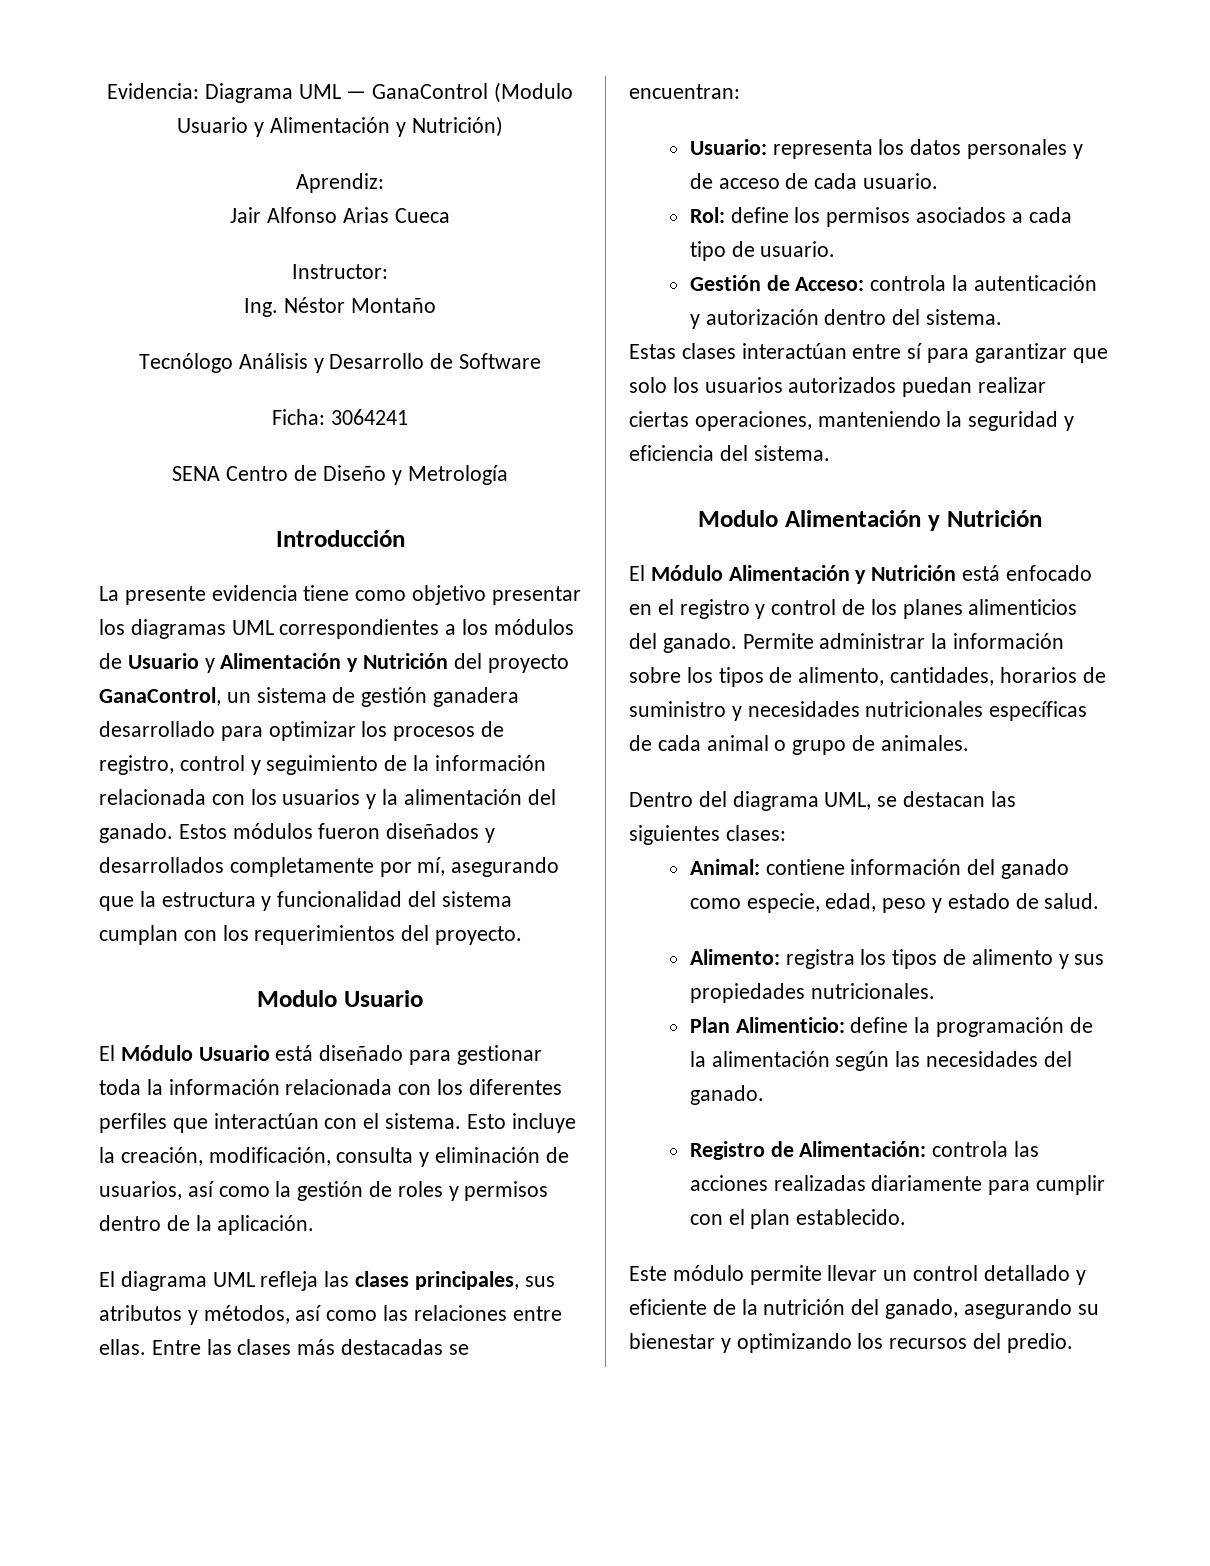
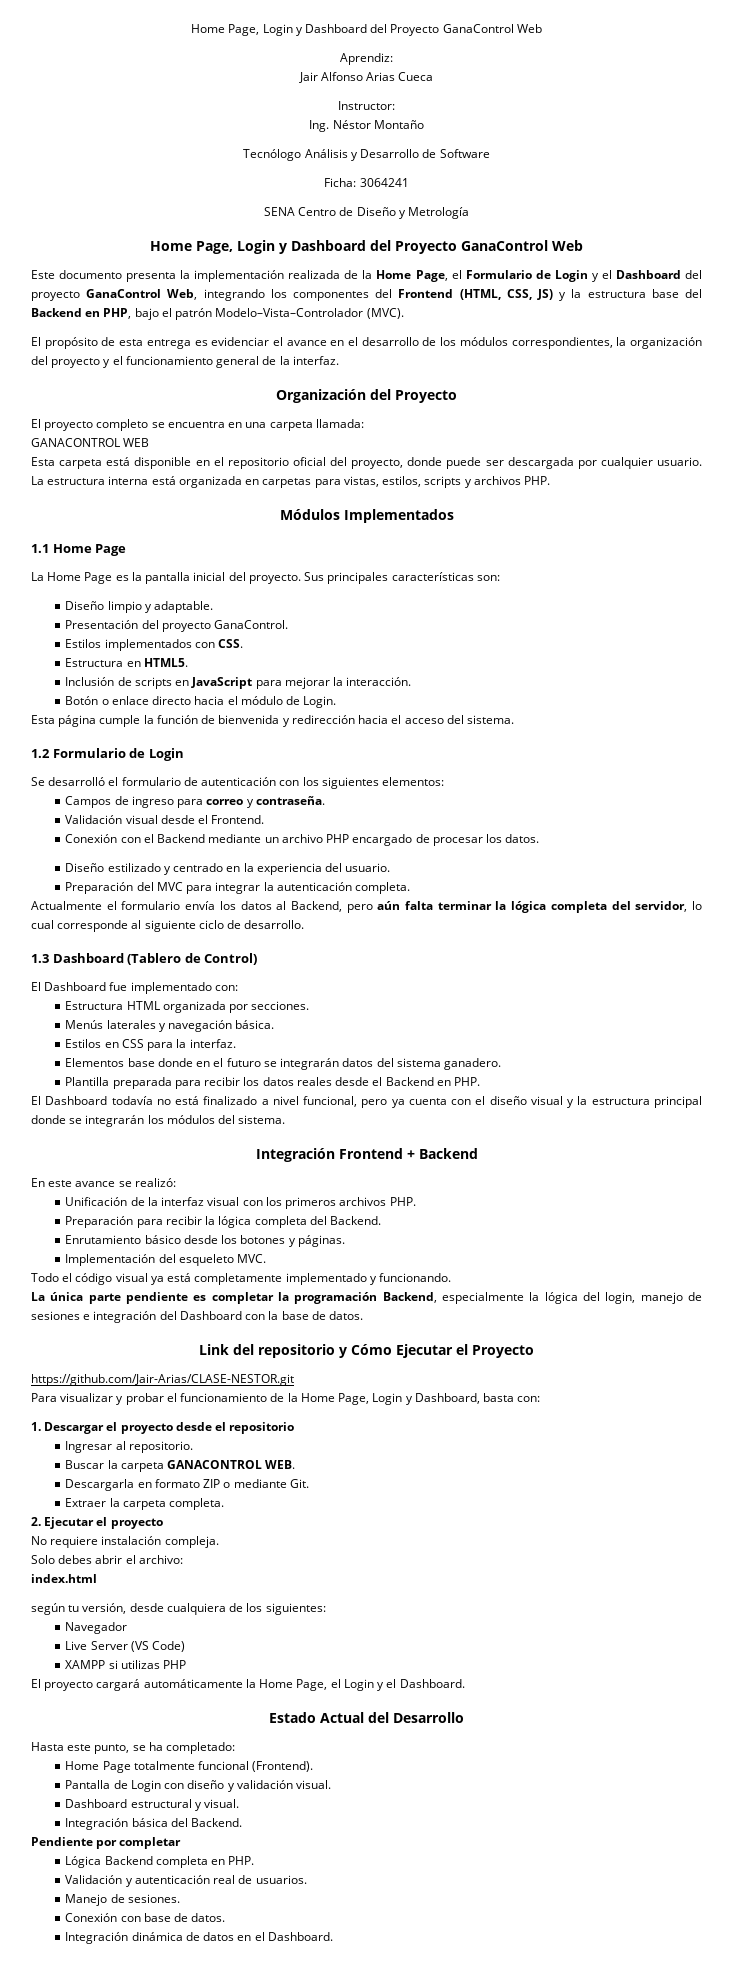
[106,82,574,103] [177,116,503,137] Evidencia: Diagrama UML — GanaControl (Modulo Usuario y Alimentación y Nutrición) -> [191,24,542,36] Home Page, Login y Dashboard del Proyecto GanaControl Web
[275,530,405,547] [99,585,581,605] [99,619,574,639] [99,653,569,673] [99,687,520,707] [99,721,505,741] [99,755,546,775] [99,789,556,809] [99,823,496,843] [99,857,560,877] [99,891,512,911] [99,925,523,945] [257,990,423,1007] [99,1045,542,1065] [99,1079,562,1095] [99,1113,576,1133] [99,1147,569,1167] [99,1181,549,1201] [99,1215,315,1235] [99,1271,555,1291] [99,1305,562,1325] [99,1339,469,1355] [629,84,740,99] [689,139,1083,159] [689,173,938,189] [689,207,1072,227] [689,241,836,261] [689,275,1097,291] [689,309,1002,329] [629,343,1108,363] [629,377,1047,397] [629,411,1075,431] [629,445,830,461] [698,510,1042,531] [629,565,1092,584] [629,599,1078,619] [629,633,1065,653] [629,667,1106,687] [629,701,1088,721] [629,735,969,755] [629,791,1016,811] [629,825,786,845] [689,859,1069,879] [689,893,1100,913] [689,949,1105,969] [689,983,935,1003] [689,1017,1093,1037] [689,1051,1072,1071] [689,1085,764,1105] [689,1141,1039,1160] [689,1175,1105,1195] [689,1209,907,1229] [629,1265,1086,1285] [629,1299,1099,1319] [629,1333,1073,1353] Introducción // La presente evidencia tiene como objetivo presentar los diagramas UML correspondientes a los módulos de Usuario y Alimentación y Nutrición del proyecto GanaControl, un sistema de gestión ganadera desarrollado para optimizar los procesos de registro, control y seguimiento de la información relacionada con los usuarios y la alimentación del ganado. Estos módulos fueron diseñados y desarrollados completamente por mí, asegurando que la estructura y funcionalidad del sistema cumplan con los requerimientos del proyecto. // Modulo Usuario // El Módulo Usuario está diseñado para gestionar toda la información relacionada con los diferentes perfiles que interactúan con el sistema. Esto incluye la creación, modificación, consulta y eliminación de usuarios, así como la gestión de roles y permisos dentro de la aplicación. // El diagrama UML refleja las clases principales, sus atributos y métodos, así como las relaciones entre ellas. Entre las clases más destacadas se encuentran: // Usuario: representa los datos personales y de acceso de cada usuario. // Rol: define los permisos asociados a cada tipo de usuario. // Gestión de Acceso: controla la autenticación y autorización dentro del sistema. // Estas clases interactúan entre sí para garantizar que solo los usuarios autorizados puedan realizar ciertas operaciones, manteniendo la seguridad y eficiencia del sistema. // Modulo Alimentación y Nutrición // El Módulo Alimentación y Nutrición está enfocado en el registro y control de los planes alimenticios del ganado. Permite administrar la información sobre los tipos de alimento, cantidades, horarios de suministro y necesidades nutricionales específicas de cada animal o grupo de animales. // Dentro del diagrama UML, se destacan las siguientes clases: // Animal: contiene información del ganado como especie, edad, peso y estado de salud. // Alimento: registra los tipos de alimento y sus propiedades nutricionales. // Plan Alimenticio: define la programación de la alimentación según las necesidades del ganado. // Registro de Alimentación: controla las acciones realizadas diariamente para cumplir con el plan establecido. // Este módulo permite llevar un control detallado y eficiente de la nutrición del ganado, asegurando su bienestar y optimizando los recursos del predio. -> [150,240,583,254] [31,270,702,282] [31,289,703,301] [31,308,404,320] [31,337,702,349] [31,356,339,368] [276,389,457,403] [31,419,364,431] [31,438,150,447] [31,457,702,469] [31,476,551,488] [279,509,454,523] [31,544,127,556] [31,572,500,584] [65,601,214,613] [65,620,289,632] [65,639,244,651] [65,658,188,667] [65,677,412,689] [65,696,337,708] [31,715,515,727] [31,748,184,761] [31,777,445,789] [65,796,325,808] [65,815,265,824] [65,834,540,846] [65,863,391,875] [65,882,411,894] [31,901,702,913] [31,920,305,932] [31,953,258,965] [31,982,238,994] [65,1001,310,1013] [65,1020,275,1032] [65,1039,236,1051] [65,1058,502,1070] [65,1077,481,1089] [31,1096,702,1108] [31,1115,286,1127] [255,1148,478,1162] [31,1178,176,1187] [65,1197,416,1209] [65,1216,382,1228] [65,1235,345,1247] [65,1254,267,1266] [31,1273,452,1285] [31,1292,703,1304] [31,1311,364,1323] [199,1344,534,1358] [31,1374,294,1386] [31,1393,541,1405] [31,1422,295,1434] [65,1441,193,1453] [65,1460,296,1472] [65,1479,309,1491] [65,1498,225,1510] [31,1517,163,1529] [31,1536,219,1548] [31,1555,183,1564] [31,1574,97,1583] [31,1603,326,1615] [65,1622,128,1634] [65,1641,186,1652] [65,1660,187,1669] [31,1679,465,1691] [269,1712,464,1723] [31,1742,236,1754] [65,1761,314,1773] [65,1780,332,1792] [65,1799,240,1811] [65,1818,243,1830] [31,1837,182,1849] [65,1856,255,1868] [65,1875,307,1887] [65,1894,180,1906] [65,1913,226,1922] [65,1932,333,1944] Home Page, Login y Dashboard del Proyecto GanaControl Web // Este documento presenta la implementación realizada de la Home Page, el Formulario de Login y el Dashboard del proyecto GanaControl Web, integrando los componentes del Frontend (HTML, CSS, JS) y la estructura base del Backend en PHP, bajo el patrón Modelo–Vista–Controlador (MVC). // El propósito de esta entrega es evidenciar el avance en el desarrollo de los módulos correspondientes, la organización del proyecto y el funcionamiento general de la interfaz. // Organización del Proyecto // El proyecto completo se encuentra en una carpeta llamada: // GANACONTROL WEB // Esta carpeta está disponible en el repositorio oficial del proyecto, donde puede ser descargada por cualquier usuario. La estructura interna está organizada en carpetas para vistas, estilos, scripts y archivos PHP. // Módulos Implementados // 1.1 Home Page // La Home Page es la pantalla inicial del proyecto. Sus principales características son: // Diseño limpio y adaptable. // Presentación del proyecto GanaControl. // Estilos implementados con CSS. // Estructura en HTML5. // Inclusión de scripts en JavaScript para mejorar la interacción. // Botón o enlace directo hacia el módulo de Login. // Esta página cumple la función de bienvenida y redirección hacia el acceso del sistema. // 1.2 Formulario de Login // Se desarrolló el formulario de autenticación con los siguientes elementos: // Campos de ingreso para correo y contraseña. // Validación visual desde el Frontend. // Conexión con el Backend mediante un archivo PHP encargado de procesar los datos. // Diseño estilizado y centrado en la experiencia del usuario. // Preparación del MVC para integrar la autenticación completa. // Actualmente el formulario envía los datos al Backend, pero aún falta terminar la lógica completa del servidor, lo cual corresponde al siguiente ciclo de desarrollo. // 1.3 Dashboard (Tablero de Control) // El Dashboard fue implementado con: // Estructura HTML organizada por secciones. // Menús laterales y navegación básica. // Estilos en CSS para la interfaz. // Elementos base donde en el futuro se integrarán datos del sistema ganadero. // Plantilla preparada para recibir los datos reales desde el Backend en PHP. // El Dashboard todavía no está finalizado a nivel funcional, pero ya cuenta con el diseño visual y la estructura principal donde se integrarán los módulos del sistema. // Integración Frontend + Backend // En este avance se realizó: // Unificación de la interfaz visual con los primeros archivos PHP. // Preparación para recibir la lógica completa del Backend. // Enrutamiento básico desde los botones y páginas. // Implementación del esqueleto MVC. // Todo el código visual ya está completamente implementado y funcionando. // La única parte pendiente es completar la programación Backend, especialmente la lógica del login, manejo de sesiones e integración del Dashboard con la base de datos. // Link del repositorio y Cómo Ejecutar el Proyecto // https://github.com/Jair-Arias/CLASE-NESTOR.git // Para visualizar y probar el funcionamiento de la Home Page, Login y Dashboard, basta con: // 1. Descargar el proyecto desde el repositorio // Ingresar al repositorio. // Buscar la carpeta GANACONTROL WEB. // Descargarla en formato ZIP o mediante Git. // Extraer la carpeta completa. // 2. Ejecutar el proyecto // No requiere instalación compleja. // Solo debes abrir el archivo: // index.html // según tu versión, desde cualquiera de los siguientes: // Navegador // Live Server (VS Code) // XAMPP si utilizas PHP // El proyecto cargará automáticamente la Home Page, el Login y el Dashboard. // Estado Actual del Desarrollo // Hasta este punto, se ha completado: // Home Page totalmente funcional (Frontend). // Pantalla de Login con diseño y validación visual. // Dashboard estructural y visual. // Integración básica del Backend. // Pendiente por completar // Lógica Backend completa en PHP. // Validación y autenticación real de usuarios. // Manejo de sesiones. // Conexión con base de datos. // Integración dinámica de datos en el Dashboard.

